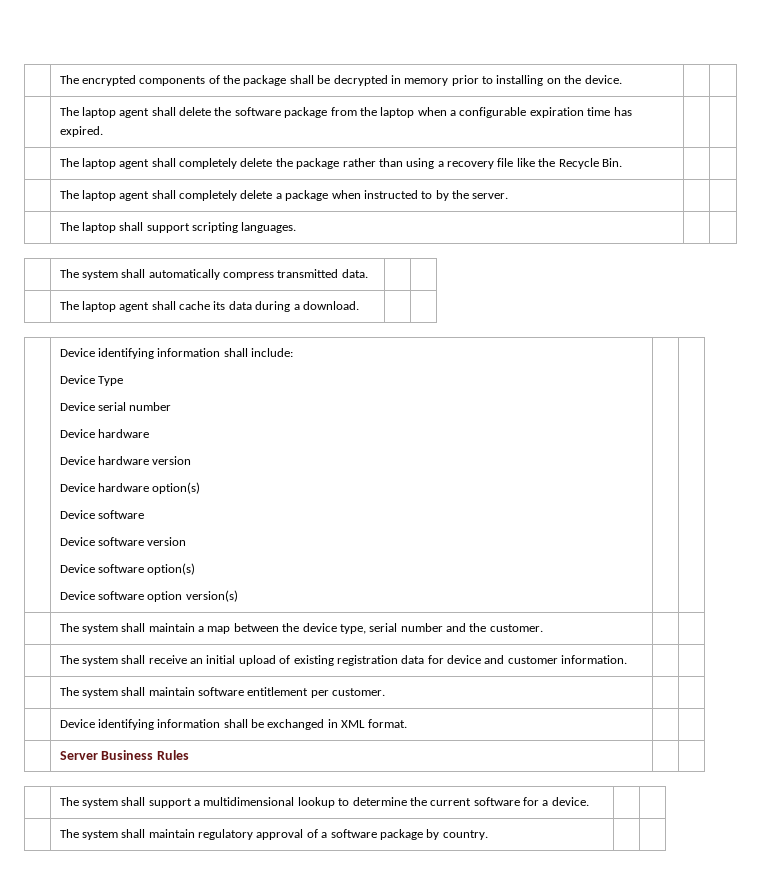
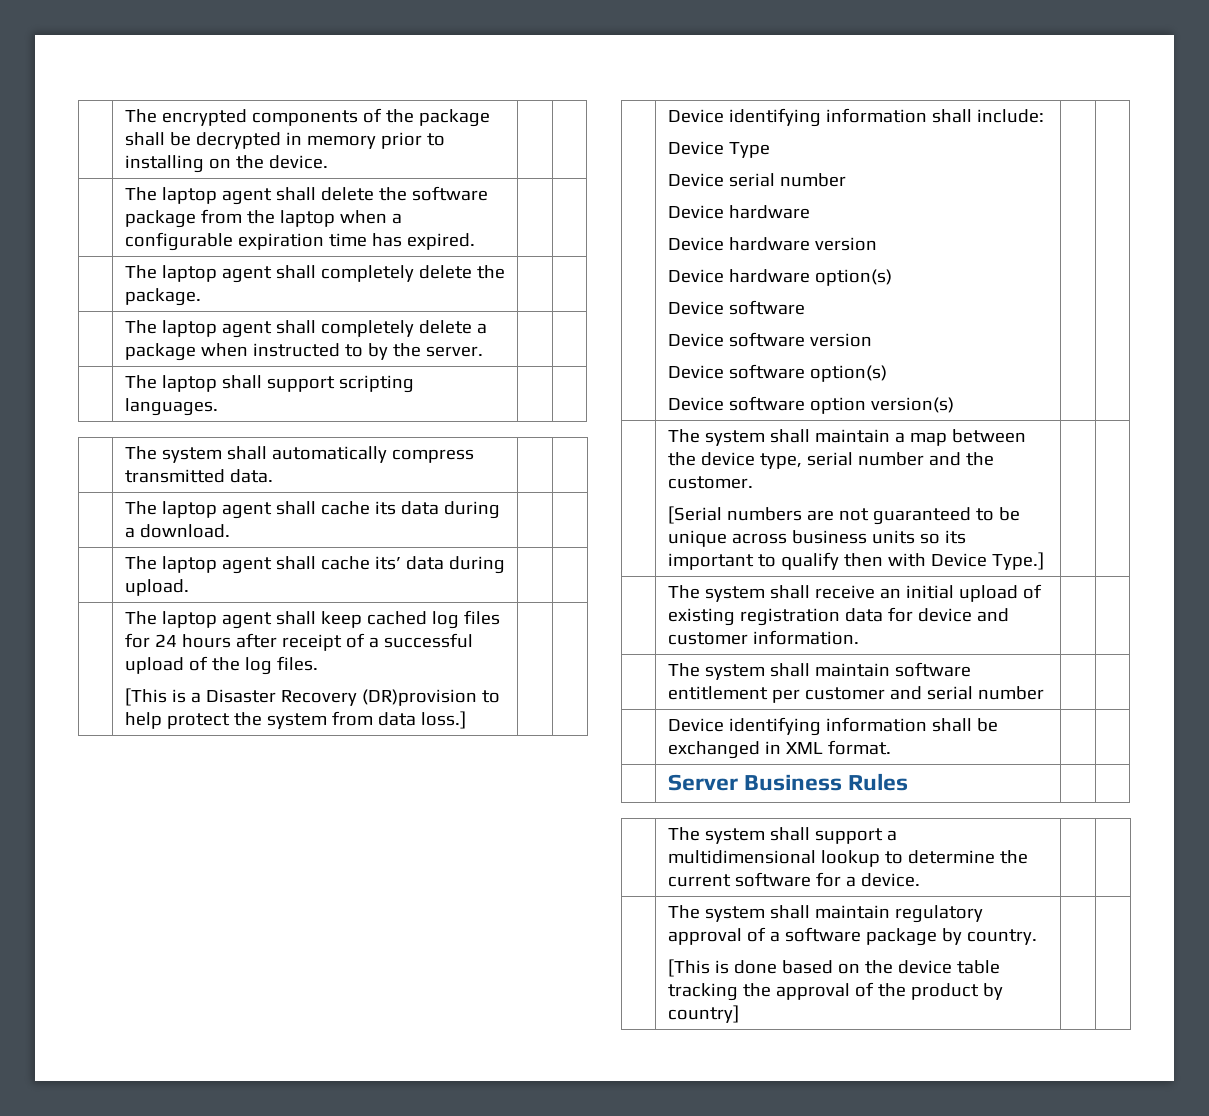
[296,158,622,169] package rather than using a recovery file like the Recycle Bin. -> [124,288,201,306] package.
(359, 305) none -> [124,556,505,574] [124,579,189,596] [124,610,500,629] [124,633,473,651] [124,656,318,675] [124,688,500,706] [124,711,466,729] // | The laptop agent shall cache its’ data during upload. | | // | The laptop agent shall keep cached log files for 24 hours after receipt of a successful upload of the log files. // [This is a Disaster Recovery (DR)provision to help protect the system from data loss.] | |
(543, 628) none -> [667,506,1020,525] [667,530,966,547] [667,552,1044,570] // [Serial numbers are not guaranteed to be unique across business units so its important to qualify then with Device Type.]
[332,688,386,696] customer. -> [804,686,1044,700] customer and serial number
(488, 835) none -> [667,959,1000,977] [667,982,1003,1001] [667,1005,739,1023] // [This is done based on the device table tracking the approval of the product by country]

